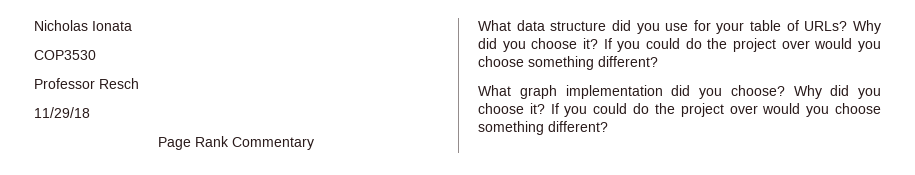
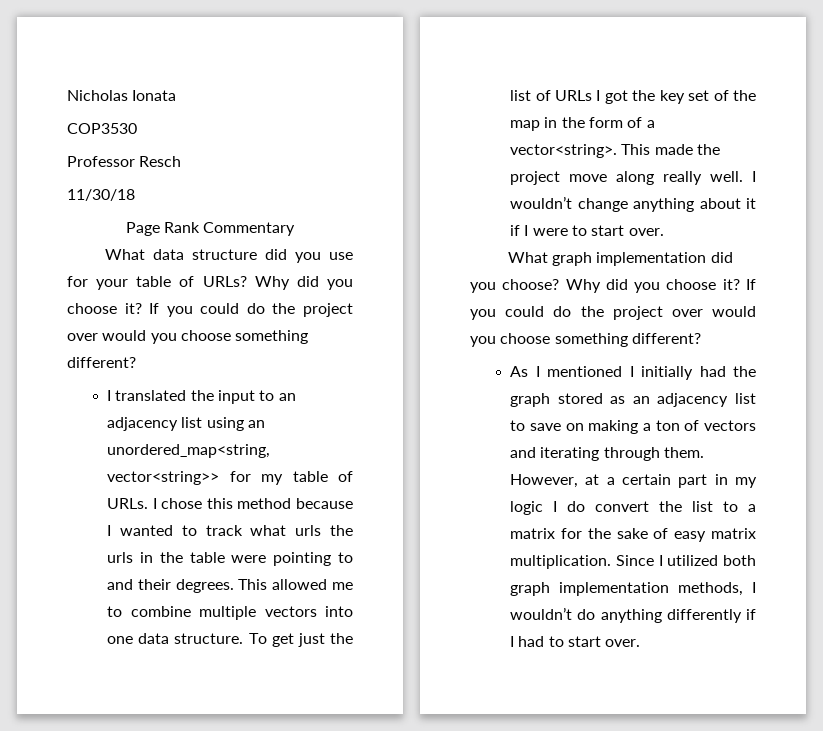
[34,107,90,118] 11/29/18 -> [67,189,135,201] 11/30/18
(658, 61) none -> [107,390,296,404] [107,417,266,431] [107,444,271,458] [107,471,353,485] [107,498,353,509] [107,525,353,536] [107,552,353,566] [107,579,353,593] [107,606,353,620] [107,633,353,647] [510,90,756,104] [510,117,655,131] [510,144,721,158] [510,171,756,185] [510,196,756,212] [510,225,664,236] // I translated the input to an adjacency list using an unordered_map<string, vector<string>> for my table of URLs. I chose this method because I wanted to track what urls the urls in the table were pointing to and their degrees. This allowed me to combine multiple vectors into one data structure. To get just the list of URLs I got the key set of the map in the form of a vector<string>. This made the project move along really well. I wouldn’t change anything about it if I were to start over.
(608, 126) none -> [510,366,756,380] [510,393,756,407] [510,420,756,434] [510,447,705,461] [510,474,757,488] [510,501,756,515] [510,528,756,542] [510,555,756,569] [510,582,756,596] [510,607,756,623] [510,636,641,647] // As I mentioned I initially had the graph stored as an adjacency list to save on making a ton of vectors and iterating through them. However, at a certain part in my logic I do convert the list to a matrix for the sake of easy matrix multiplication. Since I utilized both graph implementation methods, I wouldn’t do anything differently if I had to start over.

